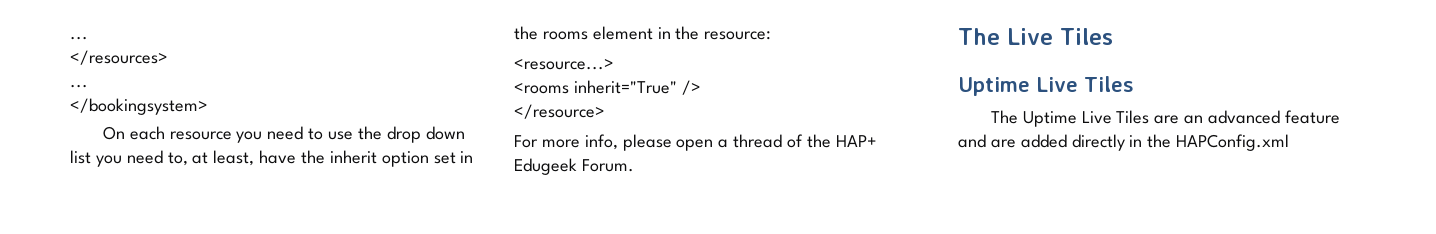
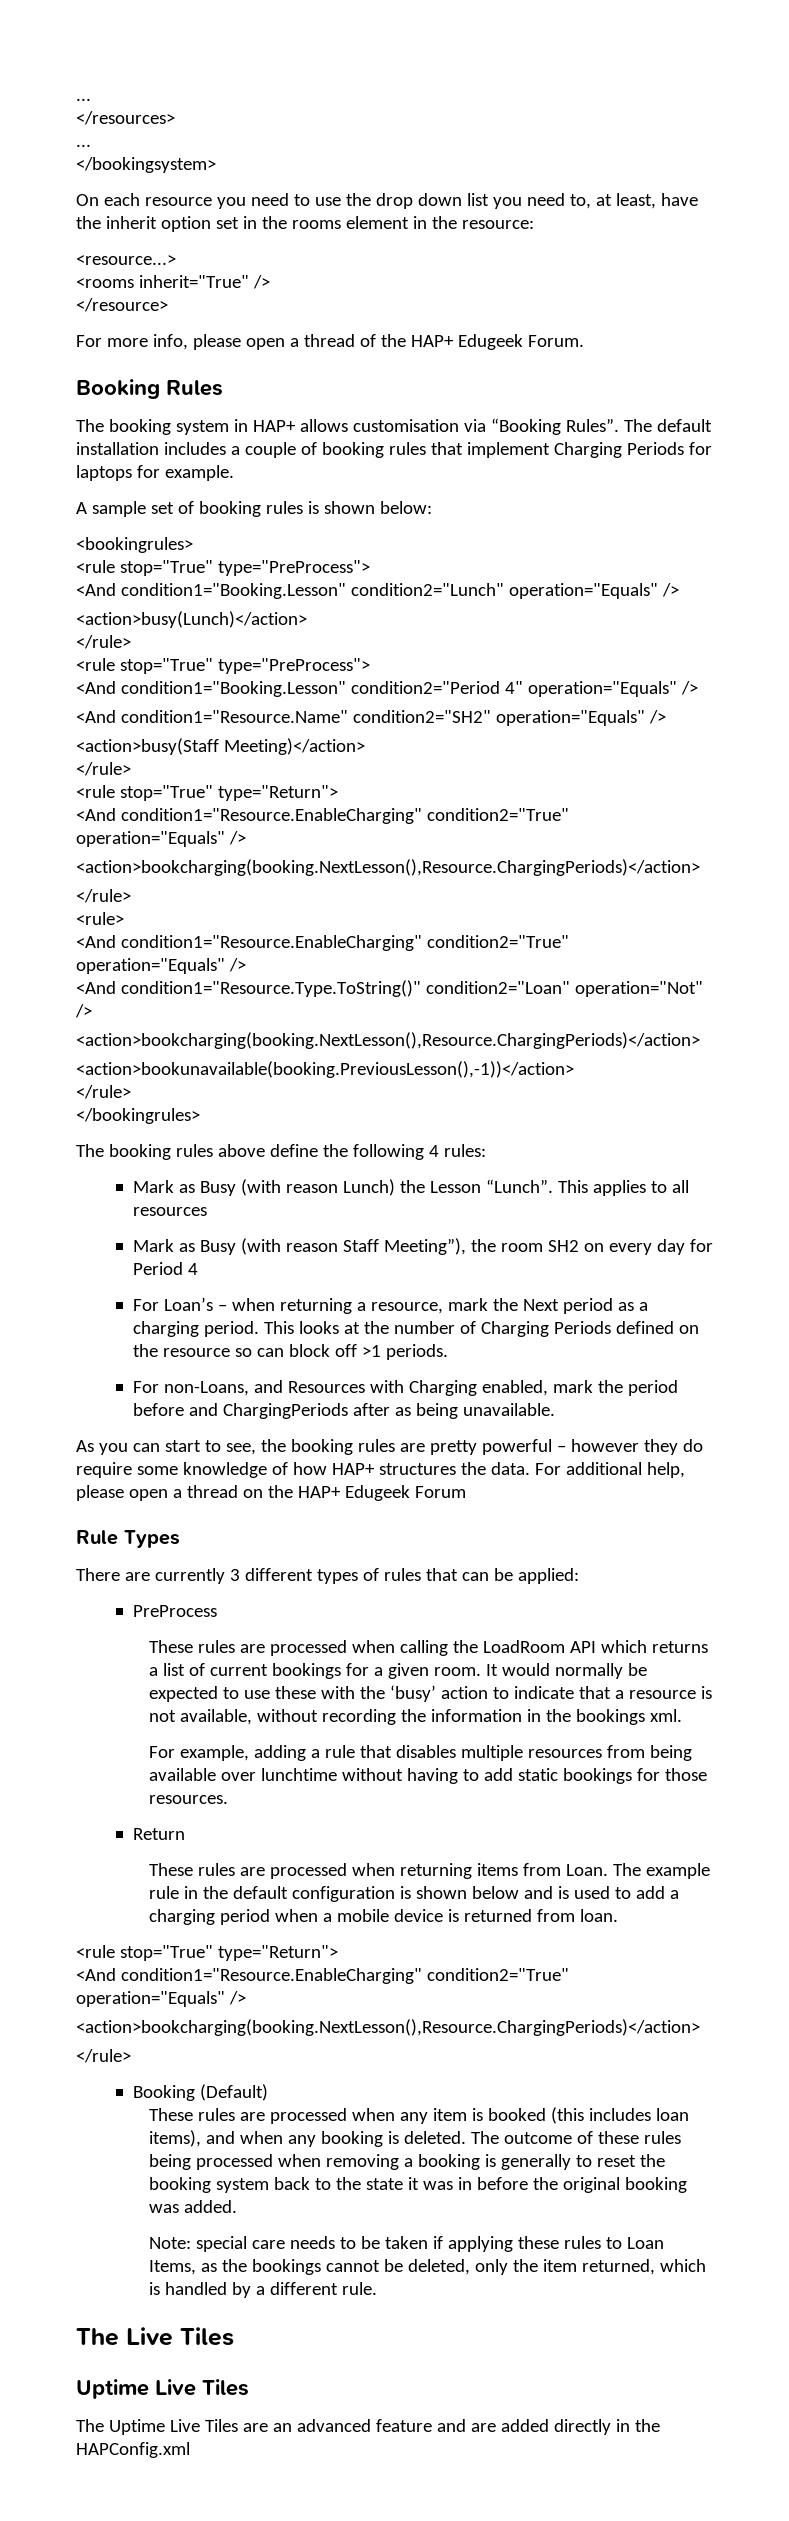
(634, 165) none -> [76,379,223,399] [76,418,712,435] [76,442,712,458] [76,465,234,481] [76,501,432,517] [76,537,193,553] [76,560,370,576] [76,583,679,599] [76,611,307,628] [76,635,131,649] [76,658,370,674] [76,681,698,697] [76,710,666,726] [76,738,365,755] [76,762,131,776] [76,785,338,801] [76,808,569,824] [76,831,246,847] [76,859,700,876] [76,889,131,903] [76,912,124,925] [76,935,569,951] [76,958,246,974] [76,980,703,997] [75,1004,92,1018] [76,1032,700,1049] [76,1061,574,1078] [76,1085,131,1099] [76,1108,200,1124] [76,1144,486,1160] [132,1179,689,1196] [132,1207,207,1216] [132,1238,713,1255] [132,1262,198,1275] [132,1297,648,1314] [132,1321,699,1337] [132,1344,448,1360] [132,1380,678,1396] [132,1403,555,1419] [76,1439,703,1455] [76,1462,685,1478] [76,1485,466,1501] [76,1530,180,1548] [76,1568,579,1584] [132,1605,217,1617] [148,1640,708,1656] [148,1663,647,1679] [148,1685,712,1702] [148,1709,682,1725] [148,1745,692,1761] [148,1768,707,1784] [148,1795,228,1804] [132,1828,185,1840] [148,1863,710,1879] [148,1886,679,1902] [148,1909,618,1925] [76,1945,338,1961] [76,1968,569,1984] [76,1991,246,2007] [76,2019,700,2036] [76,2049,131,2063] [132,2084,268,2101] [148,2107,689,2124] [148,2130,681,2147] [148,2154,665,2170] [148,2177,687,2193] [148,2200,237,2213] [148,2236,664,2252] [148,2259,706,2275] [148,2282,377,2298] // Booking Rules // The booking system in HAP+ allows customisation via “Booking Rules”. The default installation includes a couple of booking rules that implement Charging Periods for laptops for example. // A sample set of booking rules is shown below: // <bookingrules> // <rule stop="True" type="PreProcess"> // <And condition1="Booking.Lesson" condition2="Lunch" operation="Equals" /> // <action>busy(Lunch)</action> // </rule> // <rule stop="True" type="PreProcess"> // <And condition1="Booking.Lesson" condition2="Period 4" operation="Equals" /> // <And condition1="Resource.Name" condition2="SH2" operation="Equals" /> // <action>busy(Staff Meeting)</action> // </rule> // <rule stop="True" type="Return"> // <And condition1="Resource.EnableCharging" condition2="True" operation="Equals" /> // <action>bookcharging(booking.NextLesson(),Resource.ChargingPeriods)</action> // </rule> // <rule> // <And condition1="Resource.EnableCharging" condition2="True" operation="Equals" /> // <And condition1="Resource.Type.ToString()" condition2="Loan" operation="Not" /> // <action>bookcharging(booking.NextLesson(),Resource.ChargingPeriods)</action> // <action>bookunavailable(booking.PreviousLesson(),-1))</action> // </rule> // </bookingrules> // The booking rules above define the following 4 rules: // Mark as Busy (with reason Lunch) the Lesson “Lunch”. This applies to all resources // Mark as Busy (with reason Staff Meeting”), the room SH2 on every day for Period 4 // For Loan’s – when returning a resource, mark the Next period as a charging period. This looks at the number of Charging Periods defined on the resource so can block off >1 periods. // For non-Loans, and Resources with Charging enabled, mark the period before and ChargingPeriods after as being unavailable. // As you can start to see, the booking rules are pretty powerful – however they do require some knowledge of how HAP+ structures the data. For additional help, please open a thread on the HAP+ Edugeek Forum // Rule Types // There are currently 3 different types of rules that can be applied: // PreProcess // These rules are processed when calling the LoadRoom API which returns a list of current bookings for a given room. It would normally be expected to use these with the ‘busy’ action to indicate that a resource is not available, without recording the information in the bookings xml. // For example, adding a rule that disables multiple resources from being available over lunchtime without having to add static bookings for those resources. // Return // These rules are processed when returning items from Loan. The example rule in the default configuration is shown below and is used to add a charging period when a mobile device is returned from loan. // <rule stop="True" type="Return"> // <And condition1="Resource.EnableCharging" condition2="True" operation="Equals" /> // <action>bookcharging(booking.NextLesson(),Resource.ChargingPeriods)</action> // </rule> // Booking (Default) // These rules are processed when any item is booked (this includes loan items), and when any booking is deleted. The outcome of these rules being processed when removing a booking is generally to reset the booking system back to the state it was in before the original booking was added. // Note: special care needs to be taken if applying these rules to Loan Items, as the bookings cannot be deleted, only the item returned, which is handled by a different rule.

